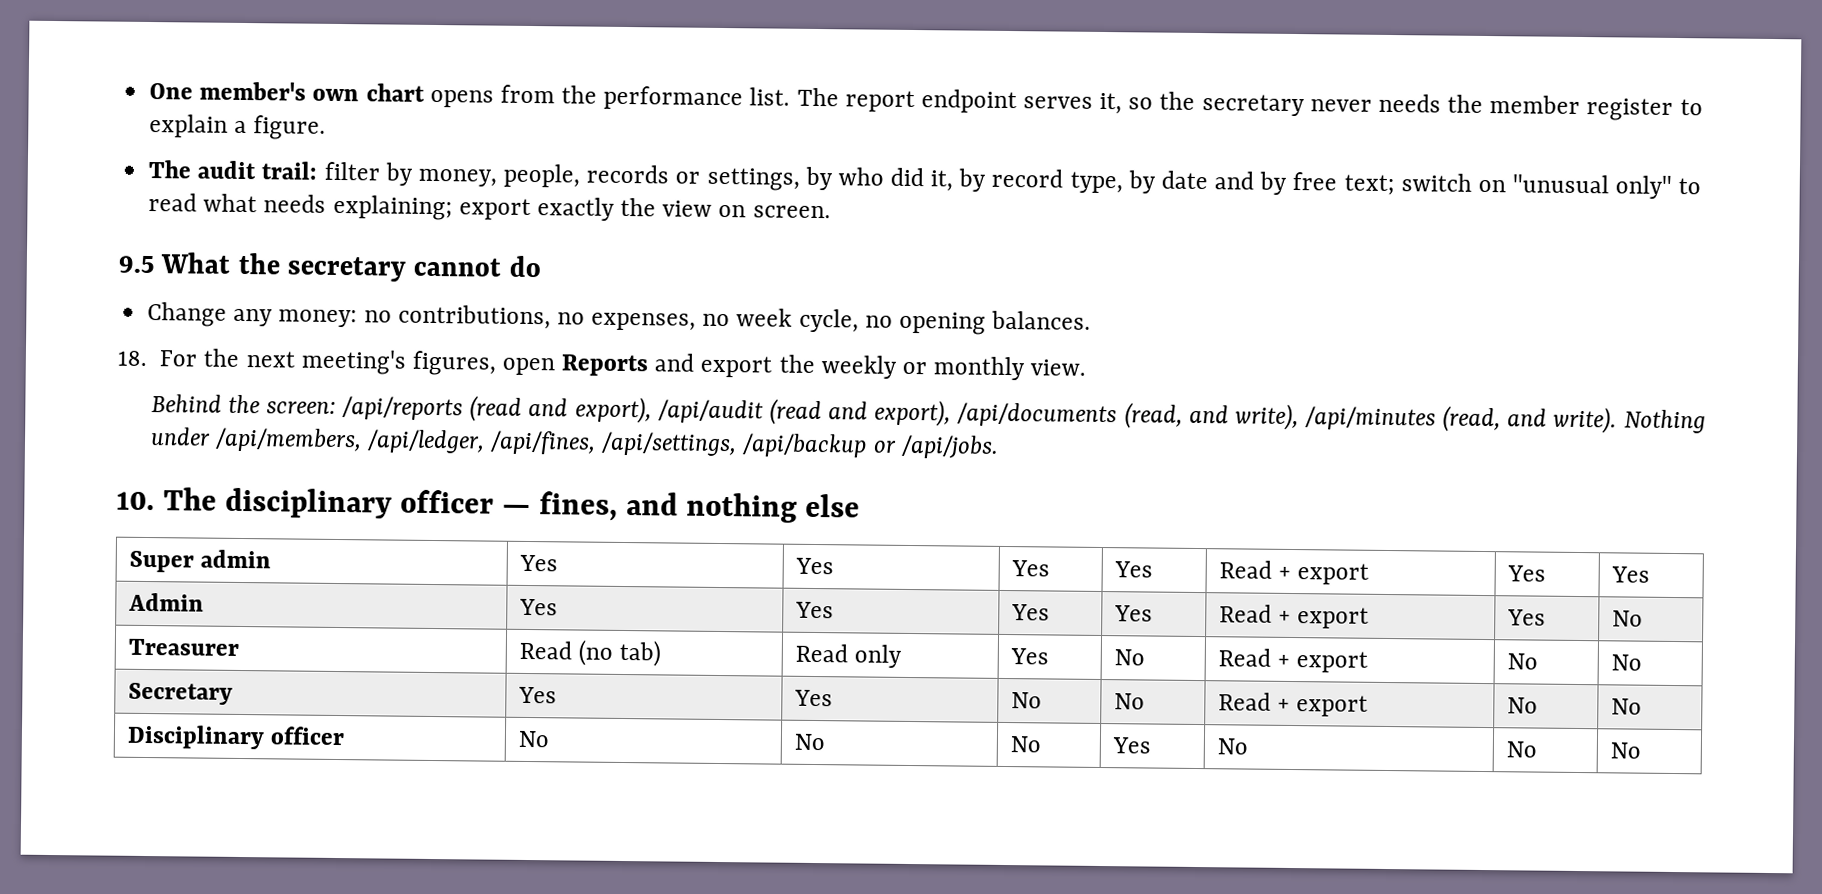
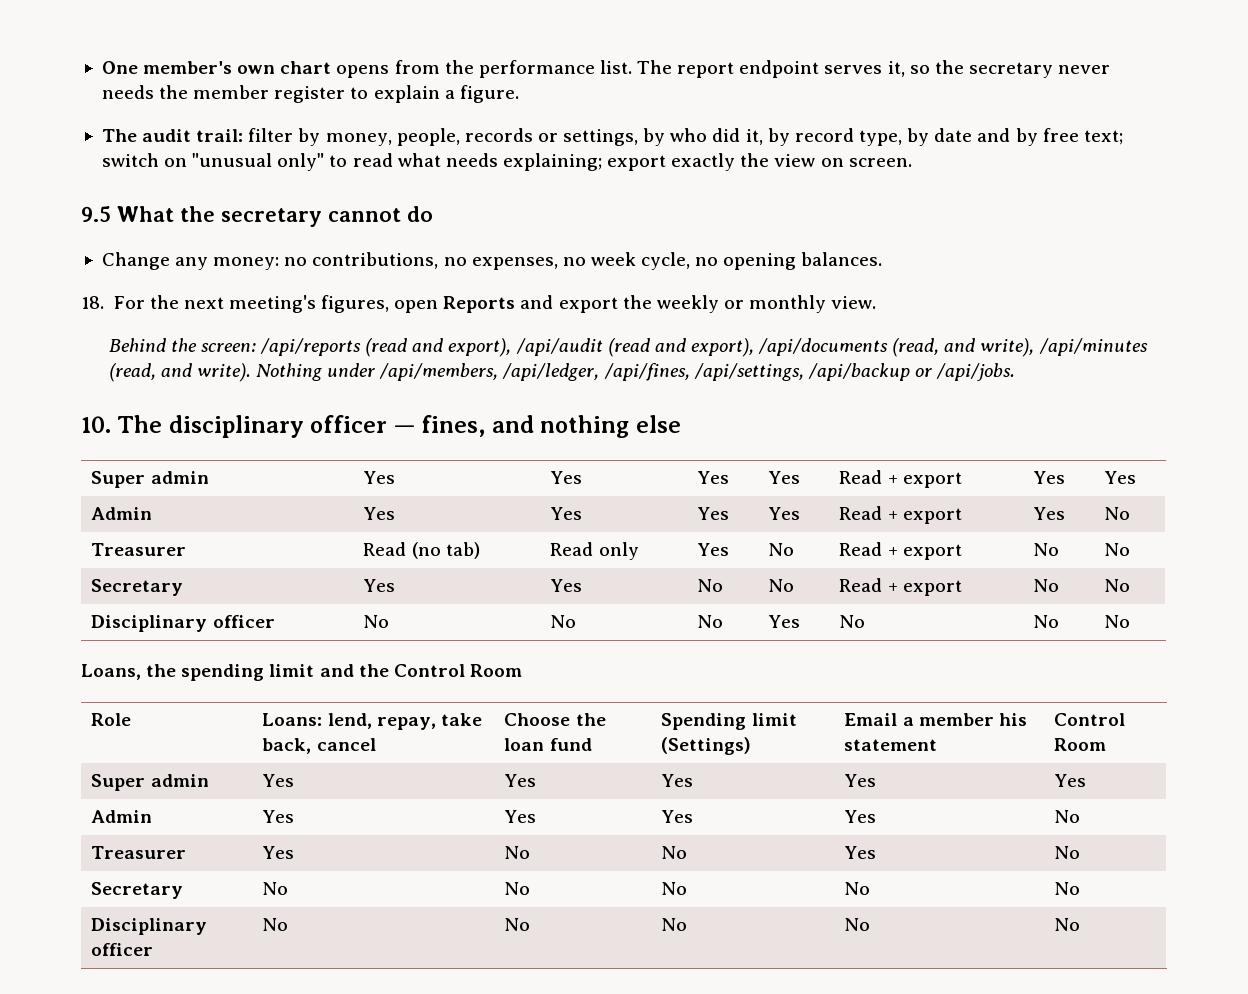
(1641, 750) none -> [81,664,522,681] [91,713,132,726] [262,713,482,730] [262,738,376,754] [504,713,606,726] [504,738,592,751] [661,713,797,730] [661,737,752,755] [844,713,1027,726] [844,739,938,751] [1054,713,1126,726] [1054,738,1107,751] [91,774,209,791] [262,774,295,787] [504,774,537,787] [661,774,694,787] [844,774,877,787] [1054,774,1087,787] [91,810,153,823] [262,810,295,823] [504,810,537,823] [661,810,694,823] [844,810,877,823] [1054,810,1081,823] [91,846,187,859] [262,846,295,859] [504,846,531,859] [661,846,688,859] [844,846,877,859] [1054,846,1081,859] [91,882,184,899] [262,882,289,895] [504,882,531,895] [661,882,688,895] [844,882,871,895] [1054,882,1081,895] [91,918,208,935] [91,943,154,956] [262,918,289,931] [504,918,531,931] [661,918,688,931] [844,918,871,931] [1054,918,1081,931] // Loans, the spending limit and the Control Room // Role | Loans: lend, repay, take back, cancel | Choose the loan fund | Spending limit (Settings) | Email a member his statement | Control Room // Super admin | Yes | Yes | Yes | Yes | Yes // Admin | Yes | Yes | Yes | Yes | No // Treasurer | Yes | No | No | Yes | No // Secretary | No | No | No | No | No // Disciplinary officer | No | No | No | No | No

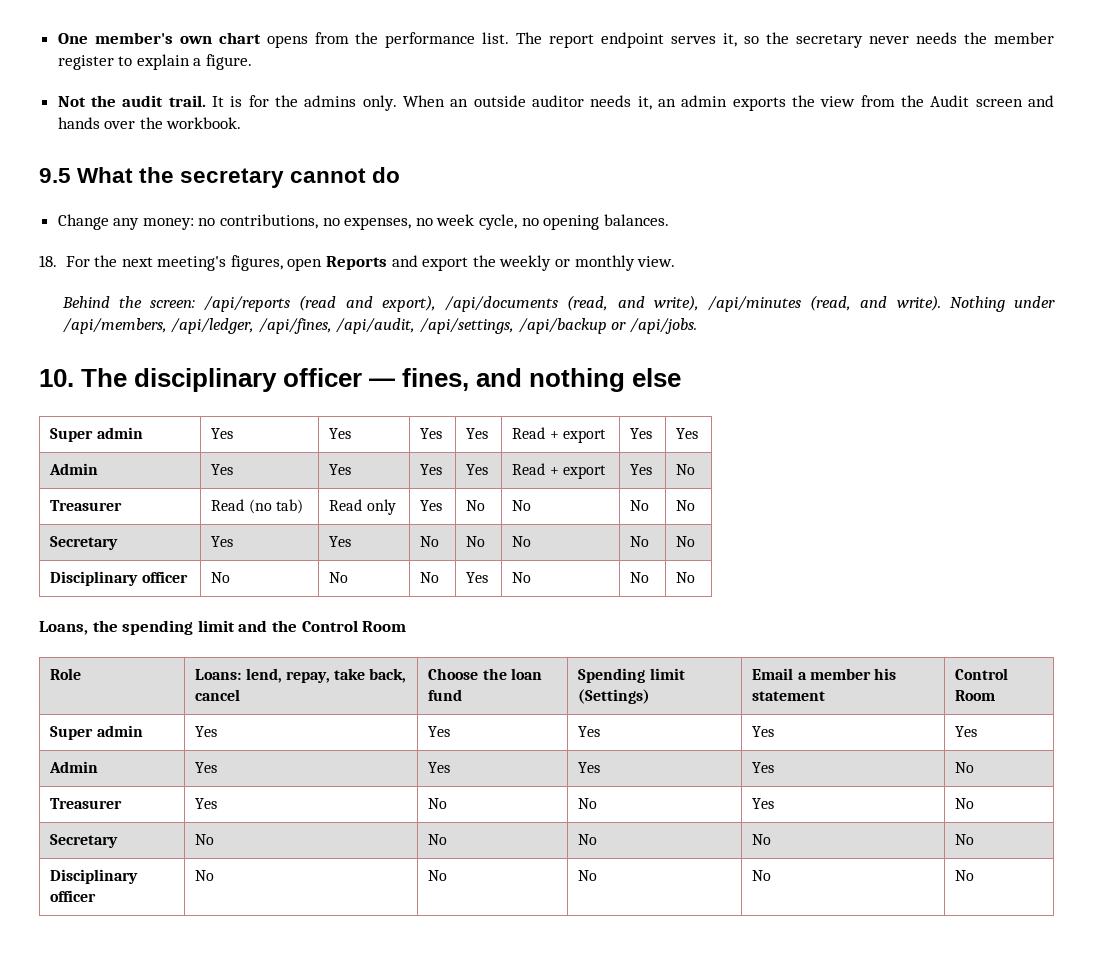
[101,128,1123,146] [101,153,912,171] The audit trail: filter by money, people, records or settings, by who did it, by record type, by date and by free text; switch on "unusual only" to read what needs explaining; export exactly the view on screen. -> [57,95,1054,111] [57,117,242,129] Not the audit trail. It is for the admins only. When an outside auditor needs it, an admin exports the view from the Audit screen and hands over the workbook.
[515,338,754,357] /api/audit (read and export), -> (436, 303) none
(690, 372) none -> [336,318,416,334] /api/audit,
[839,542,962,560] Read + export -> [512,500,532,511] No
[839,578,962,596] Read + export -> [512,536,532,547] No

